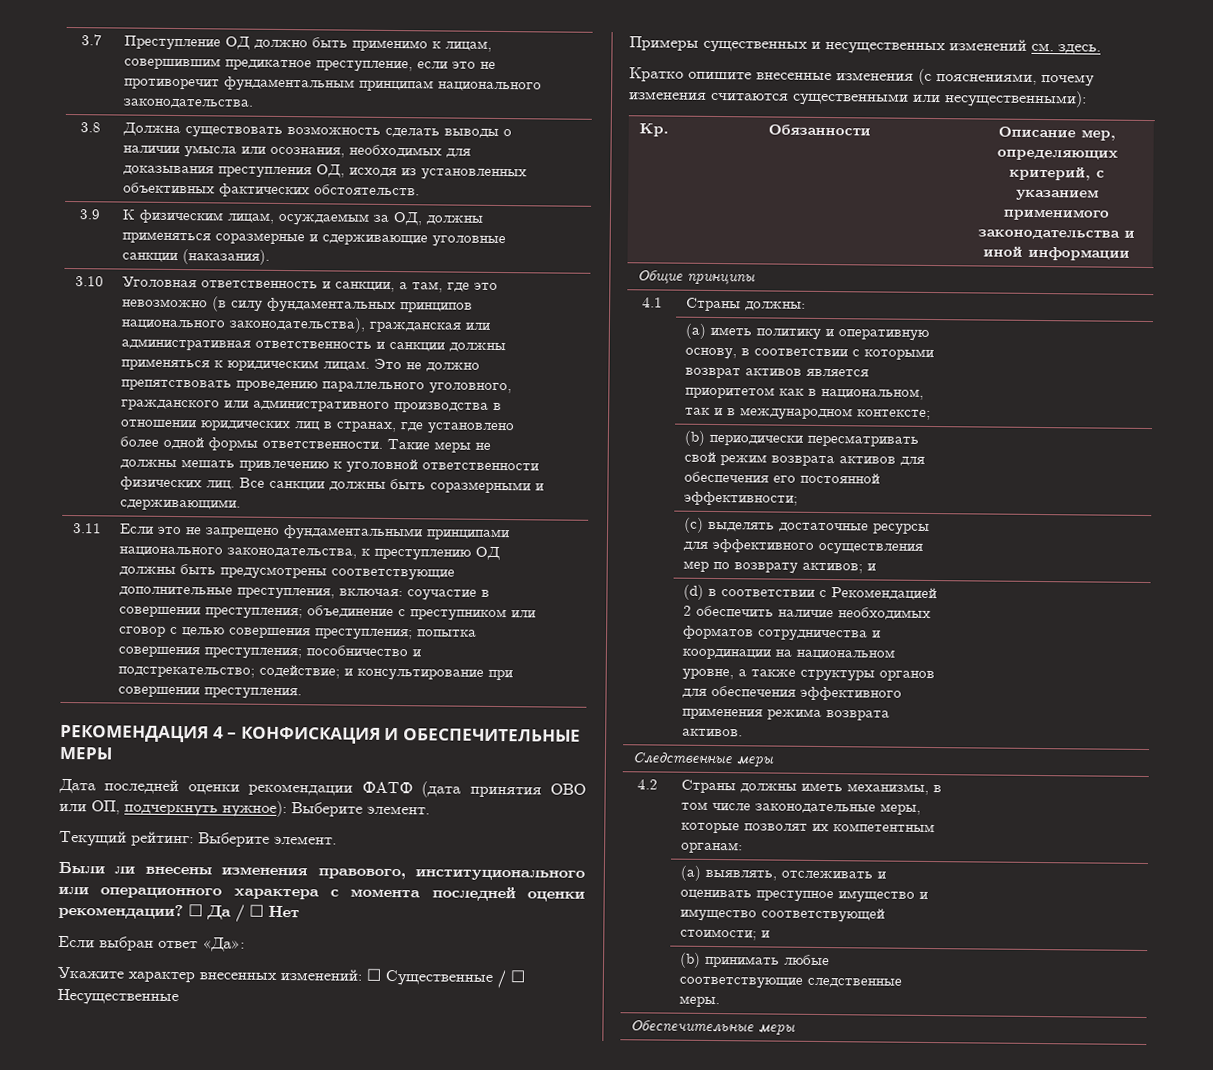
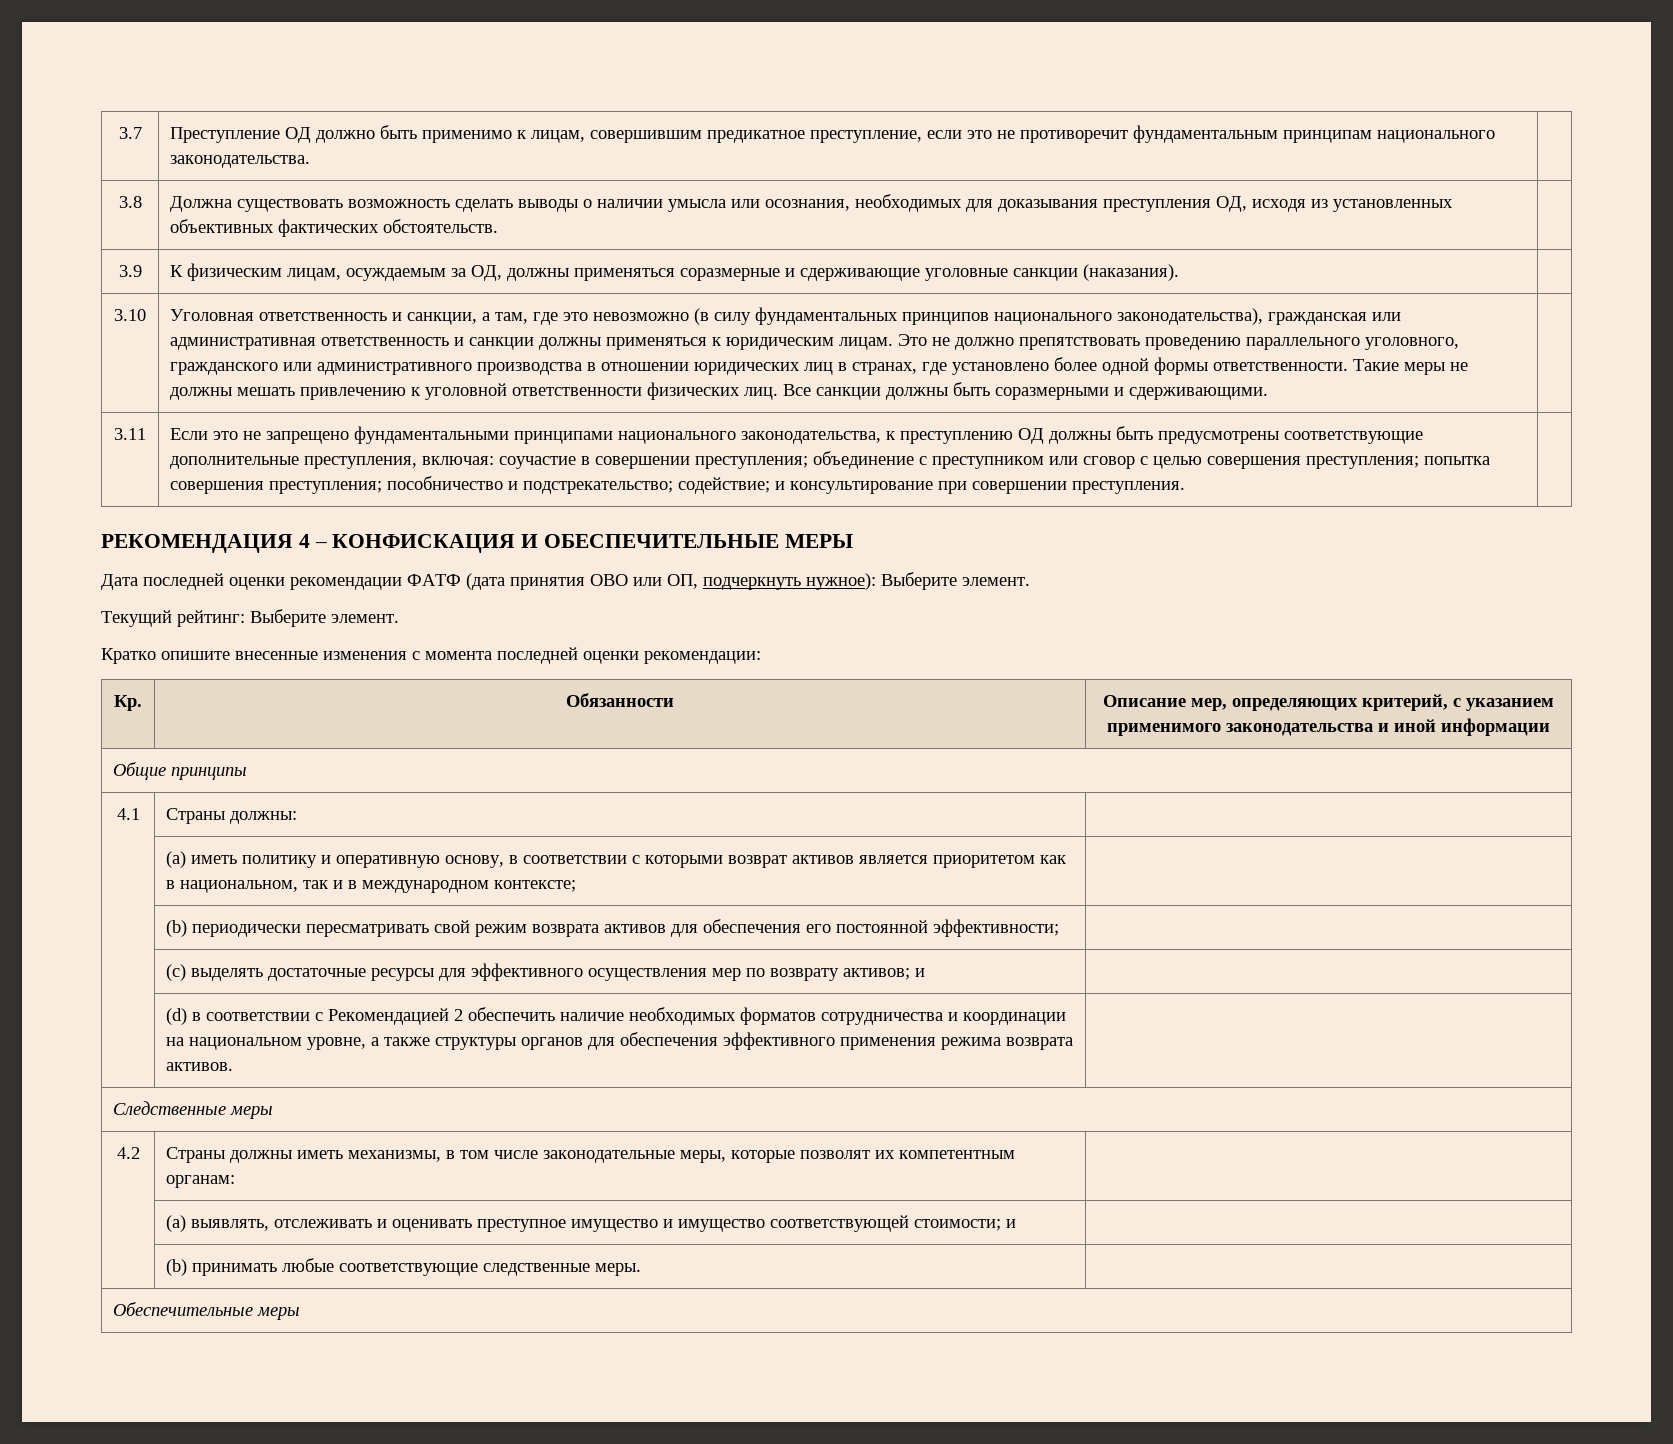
[58,861,585,881] [58,886,585,902] [58,903,300,923] [58,935,245,952] [57,966,525,989] [57,988,179,1006] [629,36,1101,55] [629,67,1095,87] [629,90,1087,108] Были ли внесены изменения правового, институционального или операционного характера с момента последней оценки рекомендации? ☐ Да / ☐ Нет // Если выбран ответ «Да»: // Укажите характер внесенных изменений: ☐ Существенные / ☐ Несущественные // Примеры существенных и несущественных изменений см. здесь. // Кратко опишите внесенные изменения (с пояснениями, почему изменения считаются существенными или несущественными): -> [101,647,761,664] Кратко опишите внесенные изменения с момента последней оценки рекомендации:

